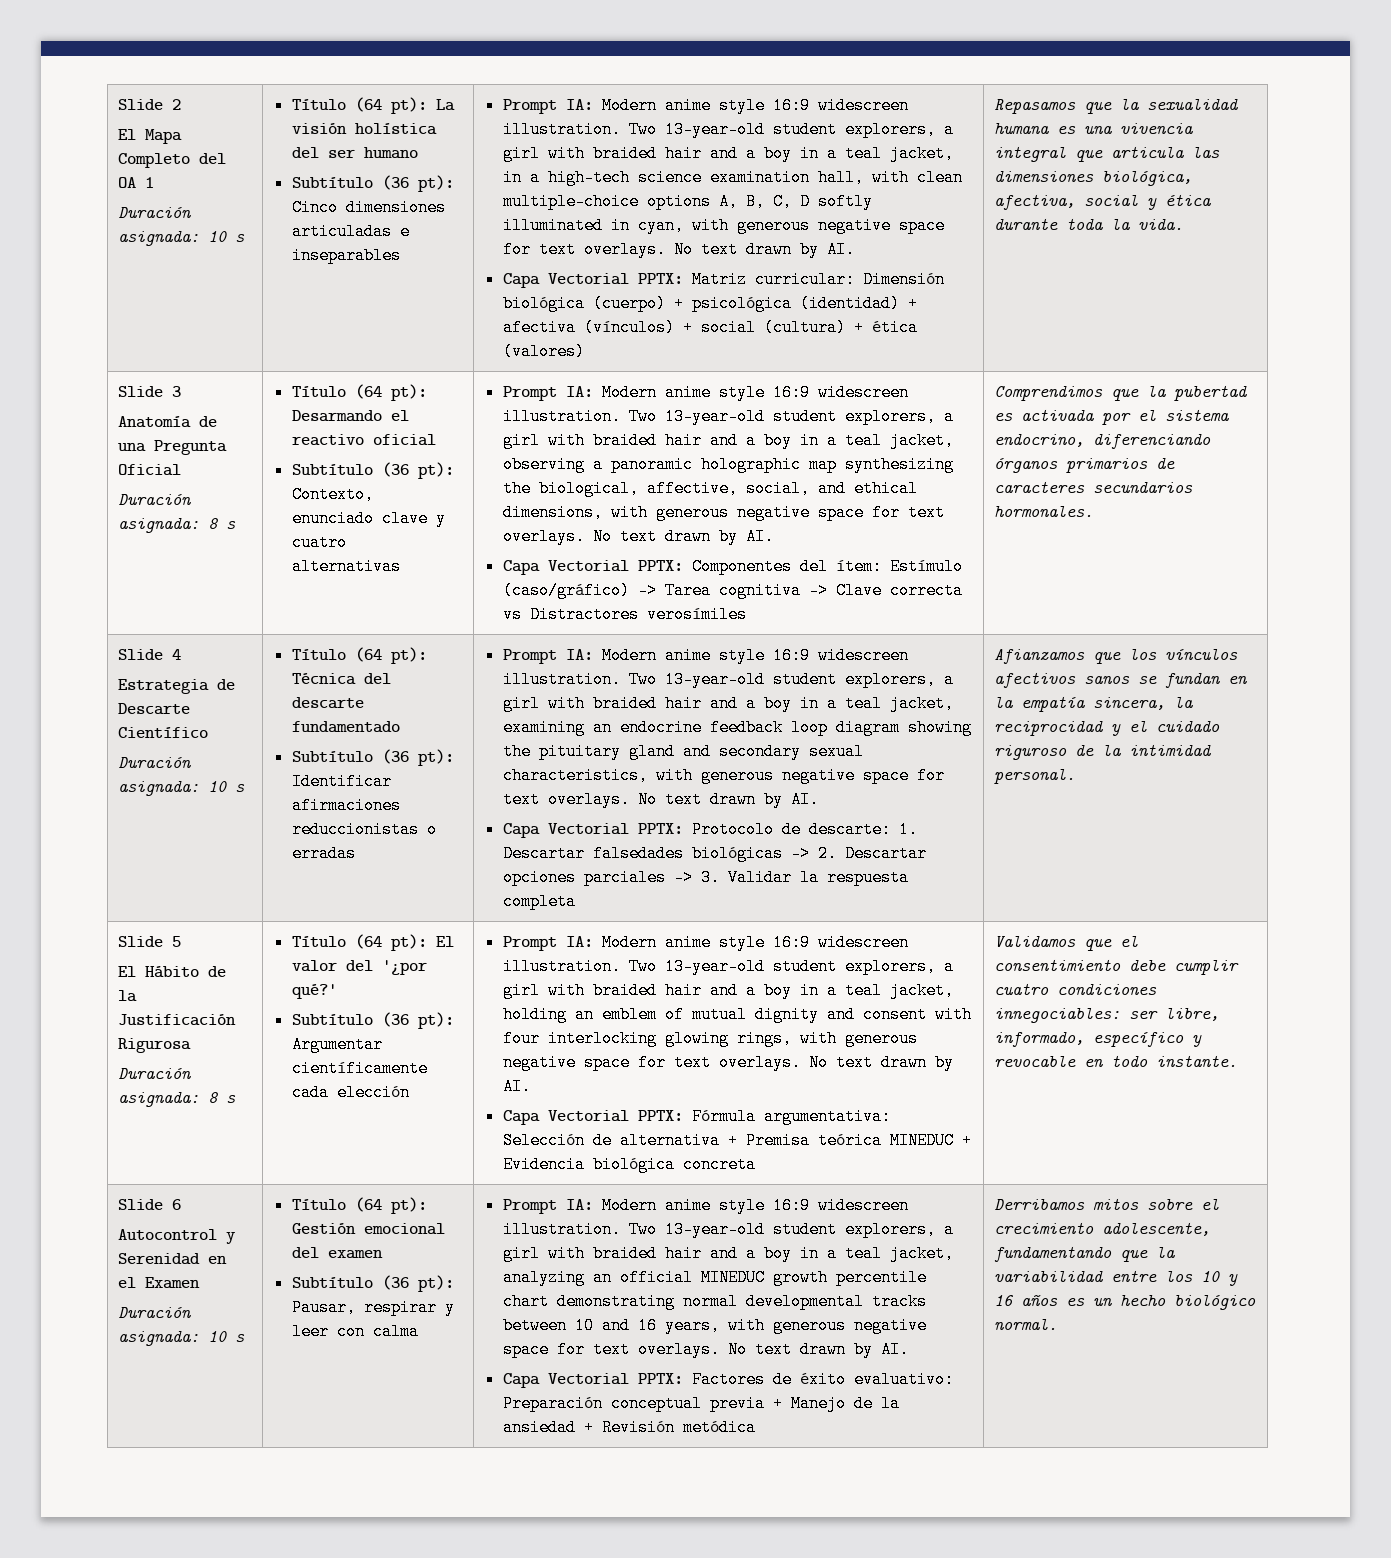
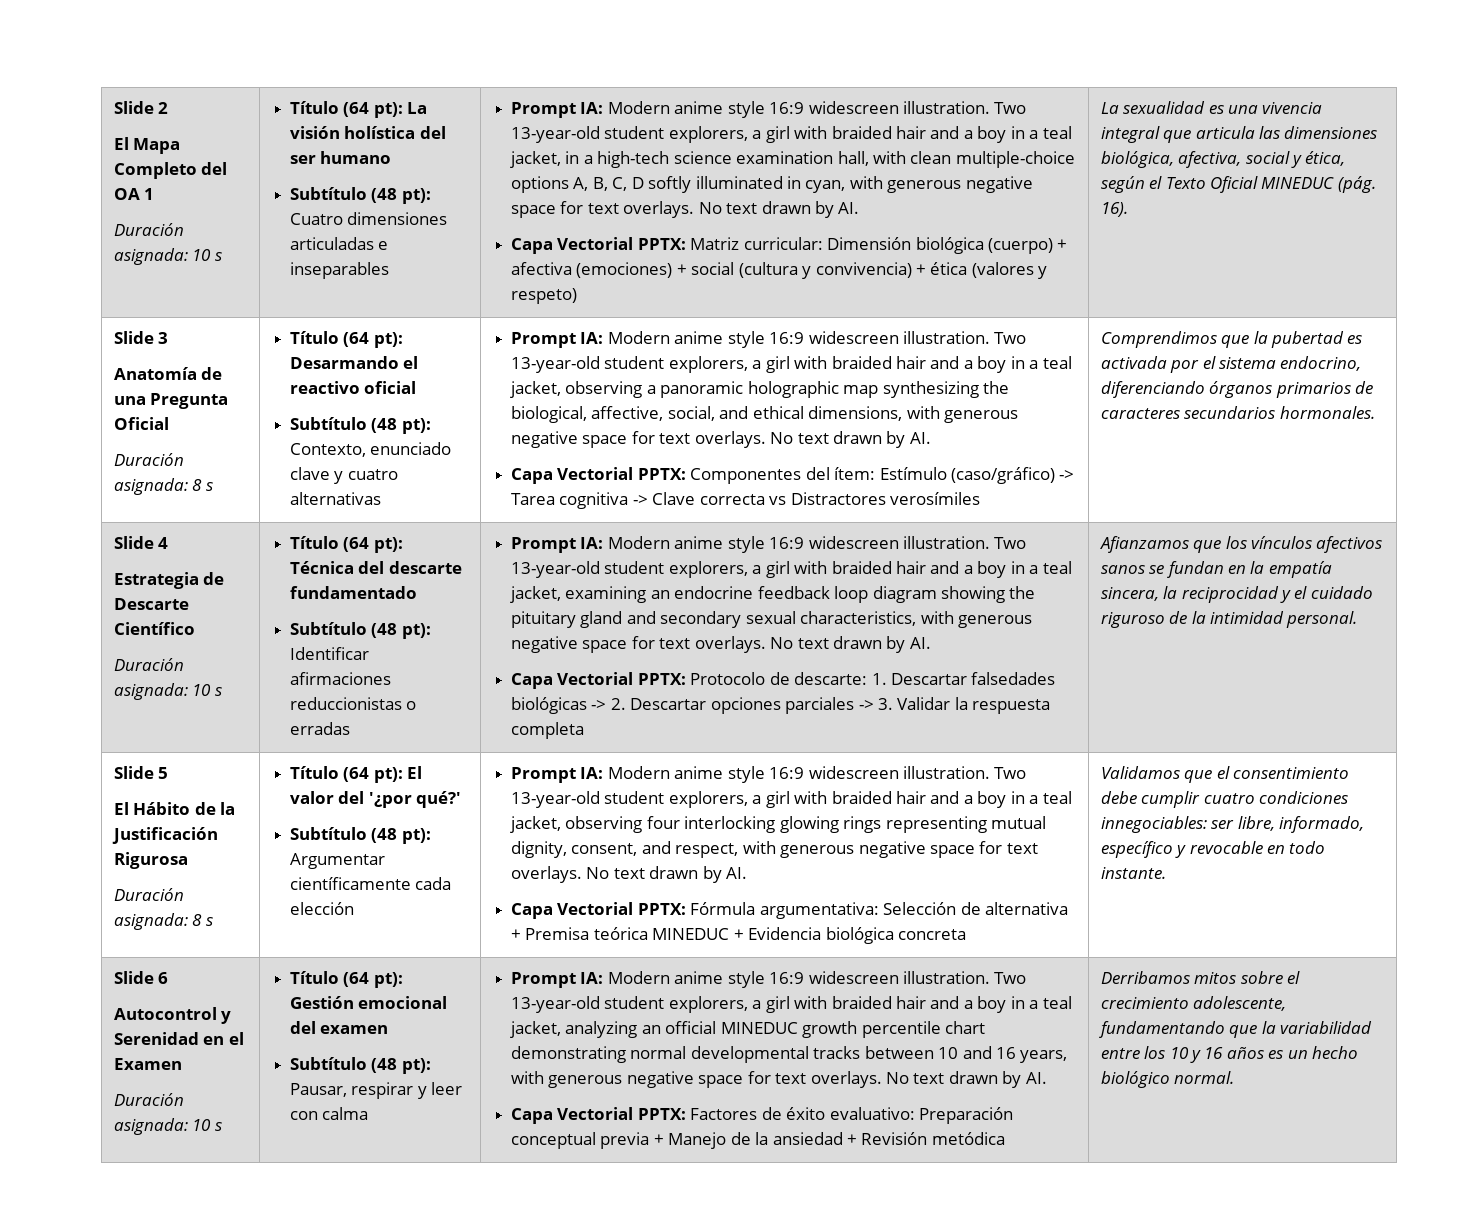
[382,175,455,192] [292,199,339,216] (36 pt): Cinco -> [371,188,431,204] [289,213,343,225] (48 pt): Cuatro
[692,295,919,312] [503,319,919,336] [503,343,586,360] [993,98,1238,114] [993,123,1049,134] psicológica (identidad) + afectiva (vínculos) + social (cultura) + ética (valores) | Repasamos que la sexualidad humana -> [510,262,1048,279] [510,288,577,304] [1100,101,1206,114] afectiva (emociones) + social (cultura y convivencia) + ética (valores y respeto) | La sexualidad
[1164,194,1211,206] [993,218,1183,230] ética durante toda la vida. -> [1305,151,1346,166] [1100,176,1376,193] [1100,202,1128,217] ética, según el Texto Oficial MINEDUC (pág. 16).
[382,462,410,477] (36 -> [371,418,398,433] (48
[382,749,410,764] (36 -> [371,623,398,638] (48
[382,1012,410,1027] (36 -> [371,828,398,843] (48
[503,1006,973,1023] [503,1030,793,1047] holding an emblem of mutual dignity and consent with four interlocking glowing rings, -> [565,816,1046,833] [510,841,739,858] observing four interlocking glowing rings representing mutual dignity, consent, and respect,
[382,1275,410,1290] (36 -> [371,1058,398,1073] (48

